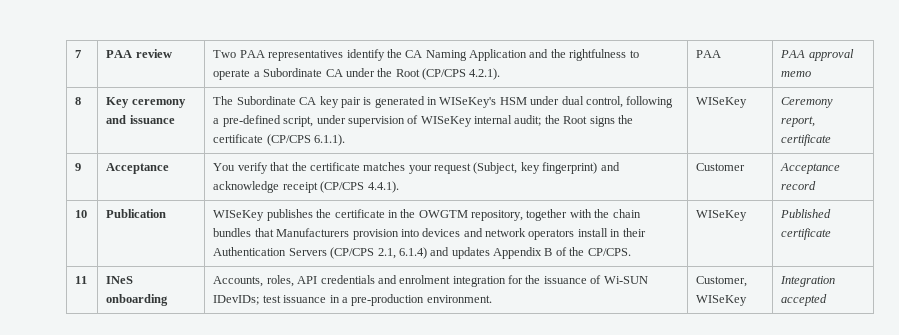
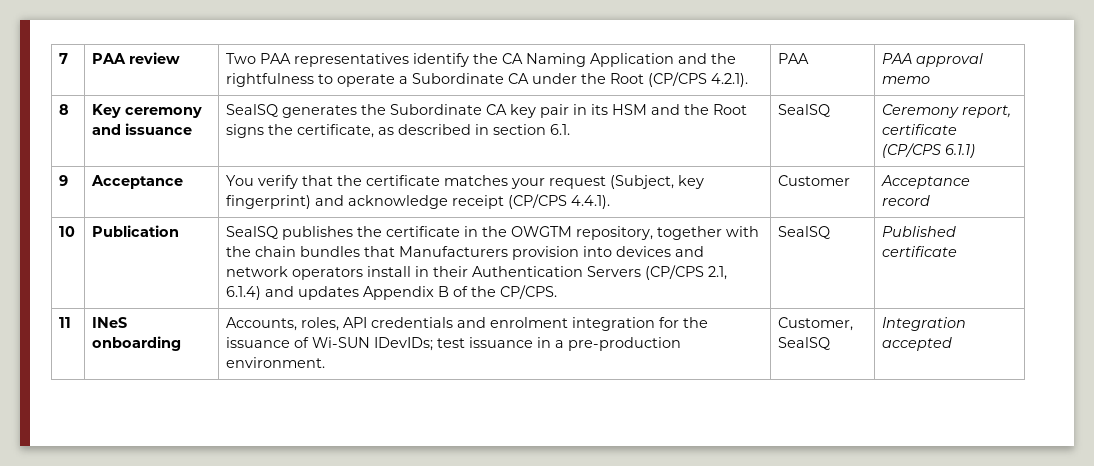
[213,96,234,105] The -> [226,104,387,118] SealSQ generates the
[363,96,674,108] [213,115,633,127] [213,134,346,146] [696,97,748,108] is generated in WISeKey's HSM under dual control, following a pre-defined script, under supervision of WISeKey internal audit; the Root signs the certificate (CP/CPS 6.1.1). | WISeKey -> [573,104,748,115] [226,124,571,138] [778,104,831,117] in its HSM and the Root signs the certificate, as described in section 6.1. | SealSQ
(832, 140) none -> [882,143,976,158] (CP/CPS 6.1.1)
[213,210,265,221] WISeKey -> [226,226,279,239] SealSQ
[696,210,748,221] WISeKey -> [778,226,831,239] SealSQ
[696,295,748,306] WISeKey -> [778,337,831,350] SealSQ

